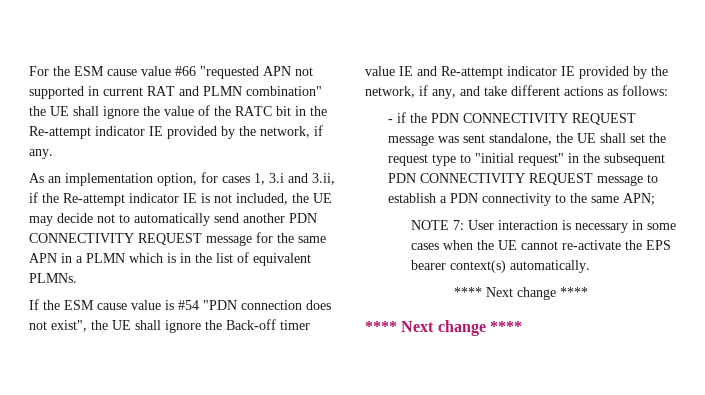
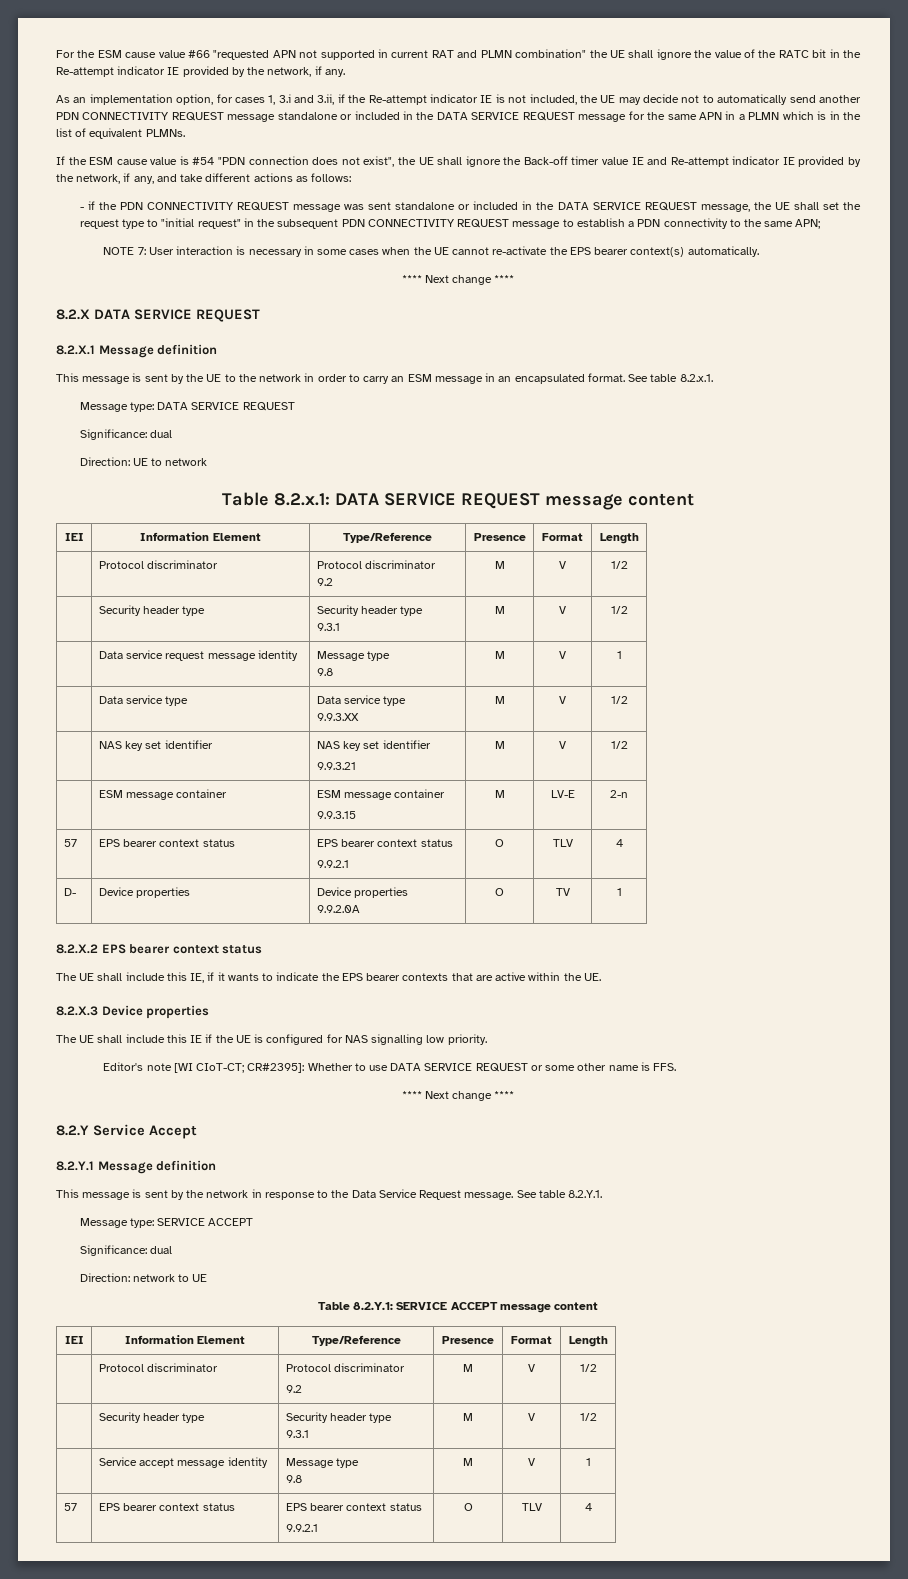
(252, 240) none -> [277,111,627,122] standalone or included in the DATA SERVICE REQUEST message
[488,133,552,145] standalone, -> [395,201,750,212] standalone or included in the DATA SERVICE REQUEST message,
[365,320,522,336] **** Next change **** -> [56,309,260,322] [56,344,218,358] [56,373,713,384] [79,402,295,412] [79,429,172,440] [79,457,208,466] [222,492,694,510] [64,533,84,541] [140,532,261,541] [343,532,432,543] [473,533,526,541] [542,533,583,541] [599,533,639,544] [98,560,219,569] [316,560,437,569] [316,578,333,586] [494,561,505,569] [559,561,566,569] [610,561,628,569] [98,605,206,616] [316,605,424,616] [316,623,340,631] [494,606,505,614] [559,606,566,614] [610,606,628,614] [98,650,298,661] [316,651,391,661] [316,668,333,676] [494,651,505,659] [559,651,566,659] [616,651,622,659] [98,695,189,706] [316,695,407,706] [316,713,359,721] [494,696,505,704] [559,696,566,704] [610,696,628,704] [98,740,213,751] [316,740,431,751] [316,762,356,770] [494,741,505,749] [559,741,566,749] [610,741,628,749] [98,789,228,800] [316,789,446,800] [316,811,356,819] [494,790,505,798] [550,790,575,798] [610,790,628,798] [63,839,77,847] [98,839,235,847] [316,839,453,847] [316,860,349,868] [495,839,504,847] [552,839,573,847] [615,839,623,847] [63,888,76,896] [98,887,191,898] [316,887,409,898] [316,905,360,913] [495,888,504,896] [555,888,570,896] [616,888,622,896] [56,944,263,954] [56,972,601,983] [56,1005,210,1019] [56,1034,487,1045] [103,1062,677,1073] [401,1091,515,1101] [56,1124,197,1139] [56,1160,217,1174] [56,1189,603,1200] [79,1218,254,1228] [79,1245,172,1256] [79,1273,208,1282] [317,1302,599,1313] [64,1336,84,1344] [124,1335,246,1344] [311,1335,401,1346] [442,1336,494,1344] [511,1336,552,1344] [568,1336,608,1347] [98,1363,219,1372] [285,1363,406,1372] [285,1385,302,1393] [463,1364,473,1372] [528,1364,535,1372] [579,1364,597,1372] [98,1412,206,1423] [285,1412,393,1423] [285,1430,309,1438] [463,1413,473,1421] [528,1413,535,1421] [579,1413,597,1421] [98,1457,268,1468] [285,1458,360,1468] [285,1475,302,1483] [463,1458,473,1466] [528,1458,535,1466] [585,1458,591,1466] [63,1503,77,1511] [98,1503,235,1511] [285,1503,422,1511] [285,1524,318,1532] [463,1503,473,1511] [521,1503,542,1511] [584,1503,592,1511] 8.2.X DATA SERVICE REQUEST // 8.2.X.1 Message definition // This message is sent by the UE to the network in order to carry an ESM message in an encapsulated format. See table 8.2.x.1. // Message type: DATA SERVICE REQUEST // Significance: dual // Direction: UE to network // Table 8.2.x.1: DATA SERVICE REQUEST message content // IEI | Information Element | Type/Reference | Presence | Format | Length // | Protocol discriminator | Protocol discriminator // 9.2 | M | V | 1/2 // | Security header type | Security header type // 9.3.1 | M | V | 1/2 // | Data service request message identity | Message type // 9.8 | M | V | 1 // | Data service type | Data service type // 9.9.3.XX | M | V | 1/2 // | NAS key set identifier | NAS key set identifier // 9.9.3.21 | M | V | 1/2 // | ESM message container | ESM message container // 9.9.3.15 | M | LV-E | 2-n // 57 | EPS bearer context status | EPS bearer context status // 9.9.2.1 | O | TLV | 4 // D- | Device properties | Device properties // 9.9.2.0A | O | TV | 1 // 8.2.X.2 EPS bearer context status // The UE shall include this IE, if it wants to indicate the EPS bearer contexts that are active within the UE. // 8.2.X.3 Device properties // The UE shall include this IE if the UE is configured for NAS signalling low priority. // Editor's note [WI CIoT-CT; CR#2395]: Whether to use DATA SERVICE REQUEST or some other name is FFS. // **** Next change **** // 8.2.Y Service Accept // 8.2.Y.1 Message definition // This message is sent by the network in response to the Data Service Request message. See table 8.2.Y.1. // Message type: SERVICE ACCEPT // Significance: dual // Direction: network to UE // Table 8.2.Y.1: SERVICE ACCEPT message content // IEI | Information Element | Type/Reference | Presence | Format | Length // | Protocol discriminator | Protocol discriminator // 9.2 | M | V | 1/2 // | Security header type | Security header type // 9.3.1 | M | V | 1/2 // | Service accept message identity | Message type // 9.8 | M | V | 1 // 57 | EPS bearer context status | EPS bearer context status // 9.9.2.1 | O | TLV | 4

